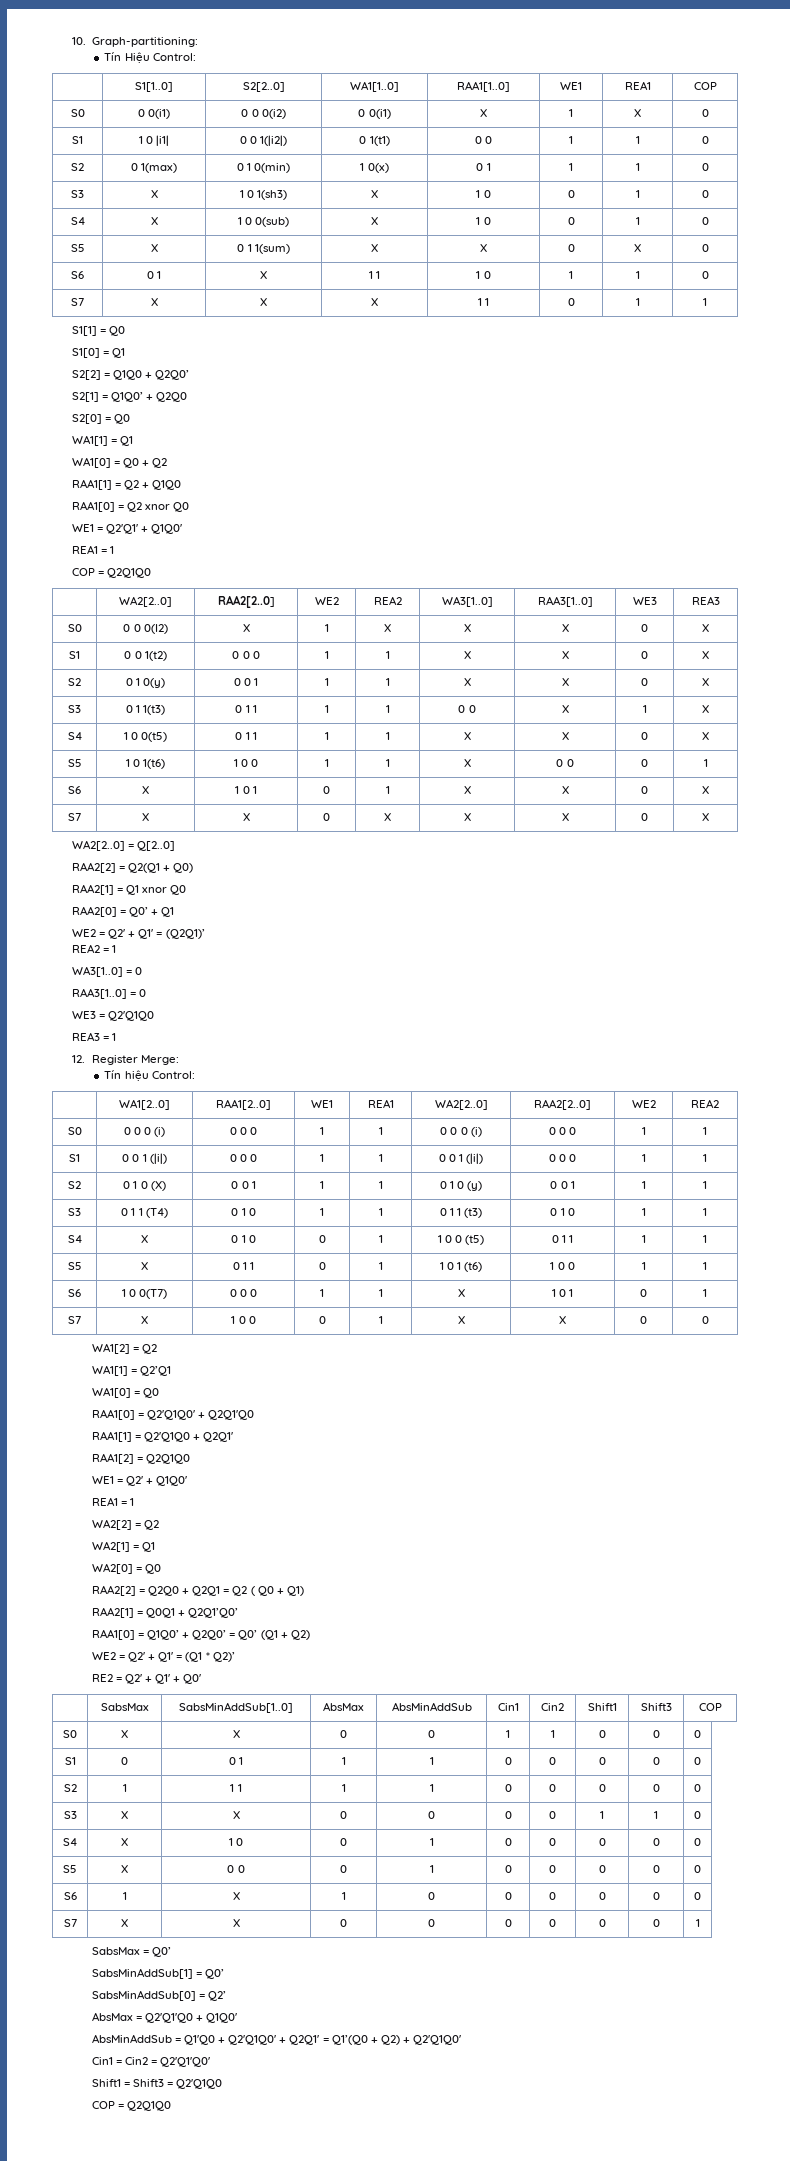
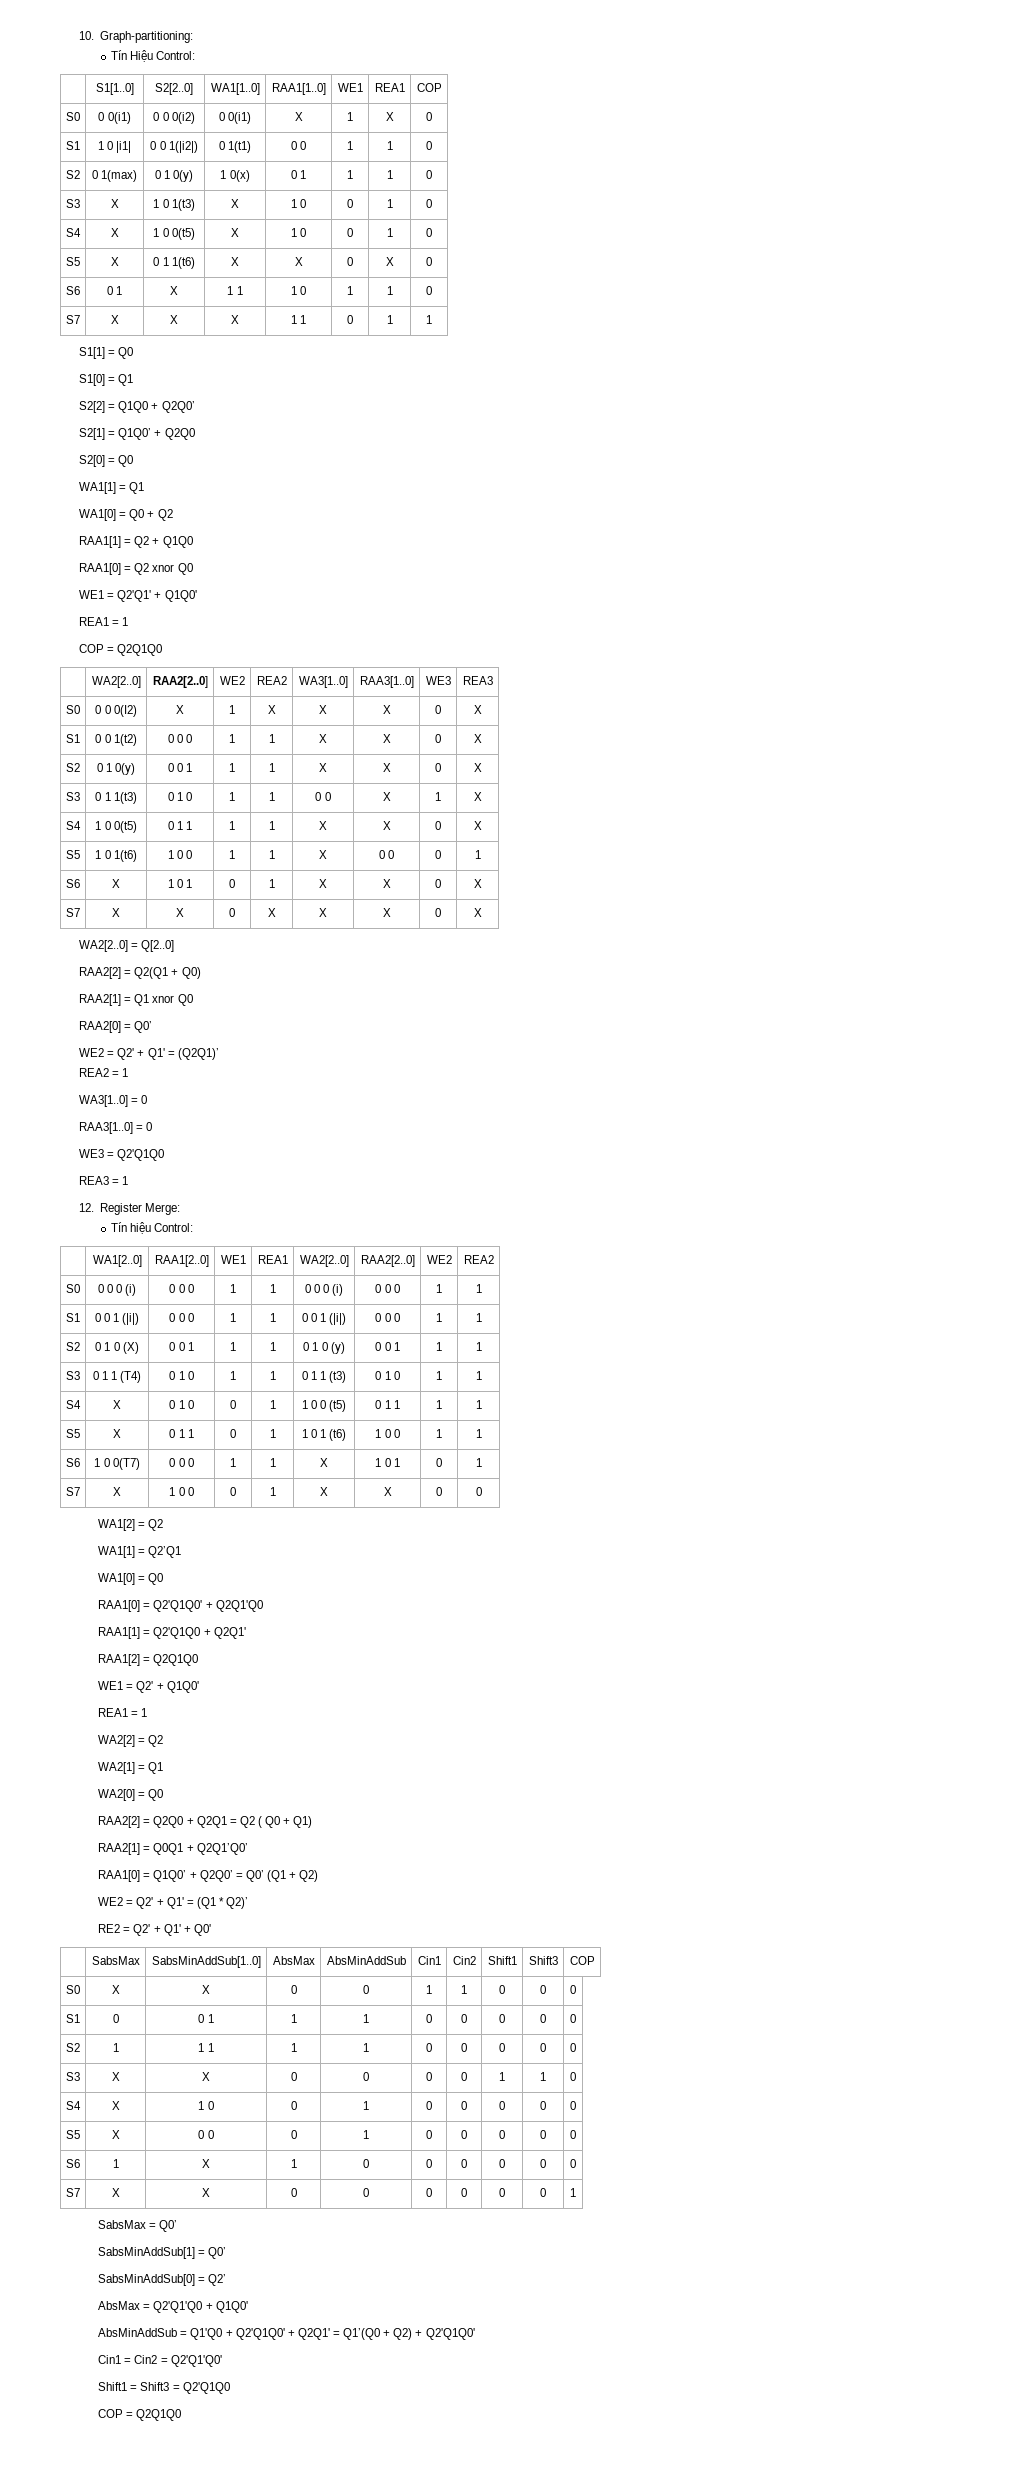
[254,163,291,173] 0(min) -> [173,170,194,182] 0(y)
[257,190,288,200] 1(sh3) -> [171,199,195,211] 1(t3)
[255,217,290,227] 0(sub) -> [171,228,195,240] 0(t5)
[254,244,290,254] 1(sum) -> [171,257,195,269] 1(t6)
[252,705,257,713] 1 -> [186,792,193,801] 0
[151,907,175,917] + Q1 -> (153, 1027) none

